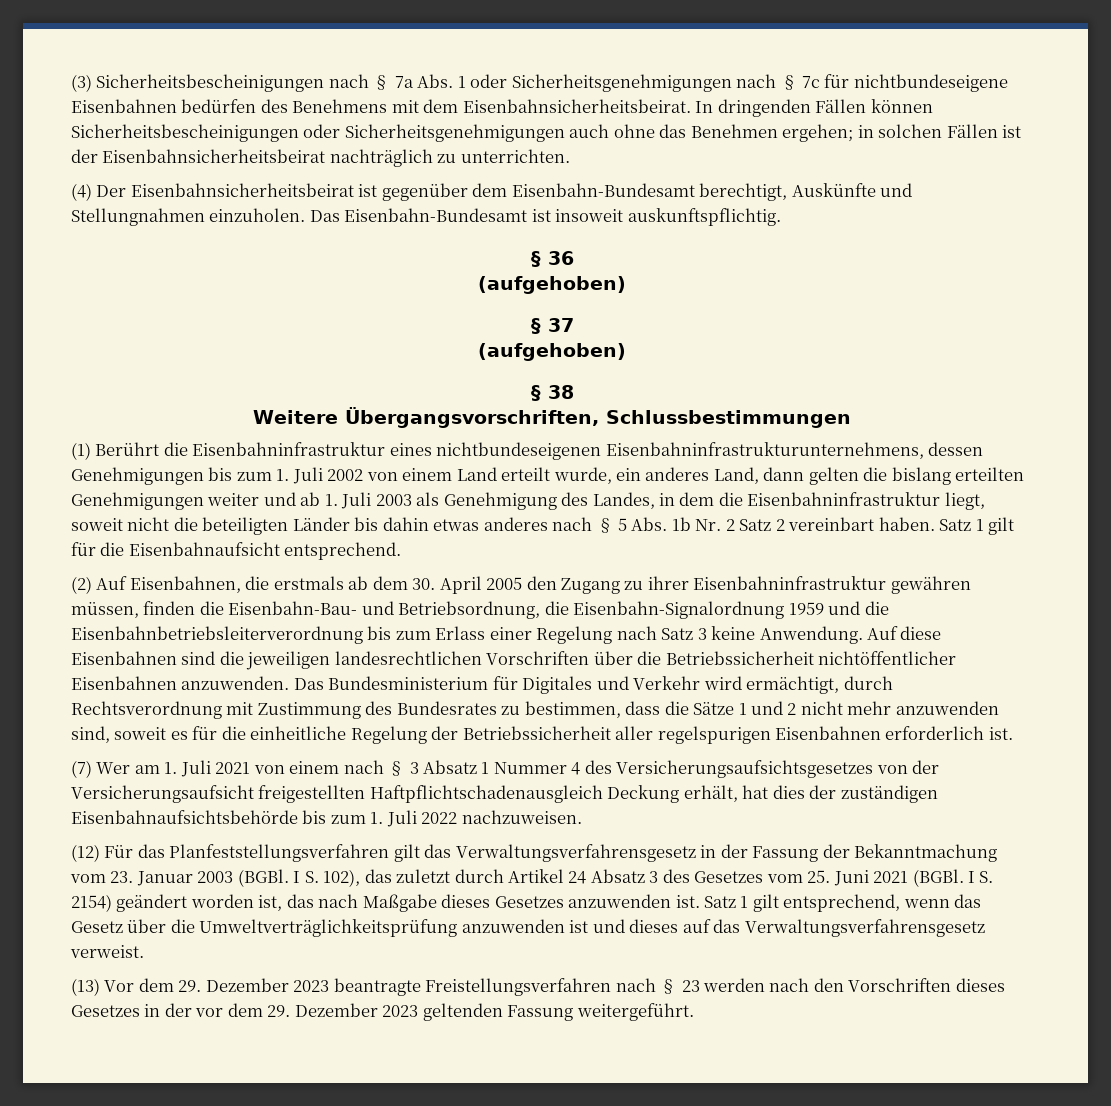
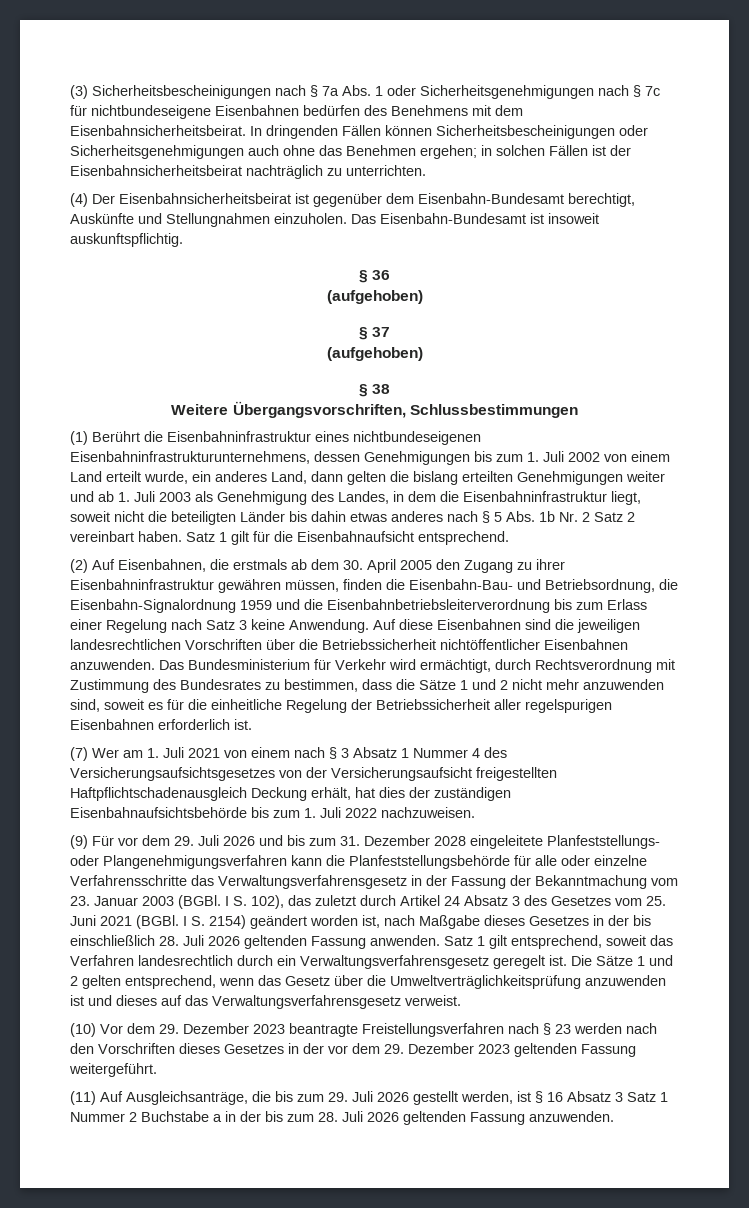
[522,676,629,694] Digitales und -> (331, 664) none
[71,844,420,862] (12) Für das Planfeststellungsverfahren gilt -> [70,835,660,849] [70,855,647,869] [70,875,187,886] (9) Für vor dem 29. Juli 2026 und bis zum 31. Dezember 2028 eingeleitete Planfeststellungs- oder Plangenehmigungsverfahren kann die Planfeststellungsbehörde für alle oder einzelne Verfahrensschritte
[286,894,314,908] das -> (380, 921) none
[568,894,779,912] anzuwenden ist. Satz 1 gilt -> [593,915,651,926] [70,935,673,949] [70,955,673,969] [70,975,121,989] in der bis einschließlich 28. Juli 2026 geltenden Fassung anwenden. Satz 1 gilt entsprechend, soweit das Verfahren landesrechtlich durch ein Verwaltungsverfahrensgesetz geregelt ist. Die Sätze 1 und 2 gelten
[71,978,100,996] (13) -> [70,1023,96,1037] (10)
(694, 1012) none -> [70,1091,668,1105] [70,1111,614,1125] // (11) Auf Ausgleichsanträge, die bis zum 29. Juli 2026 gestellt werden, ist § 16 Absatz 3 Satz 1 Nummer 2 Buchstabe a in der bis zum 28. Juli 2026 geltenden Fassung anzuwenden.

